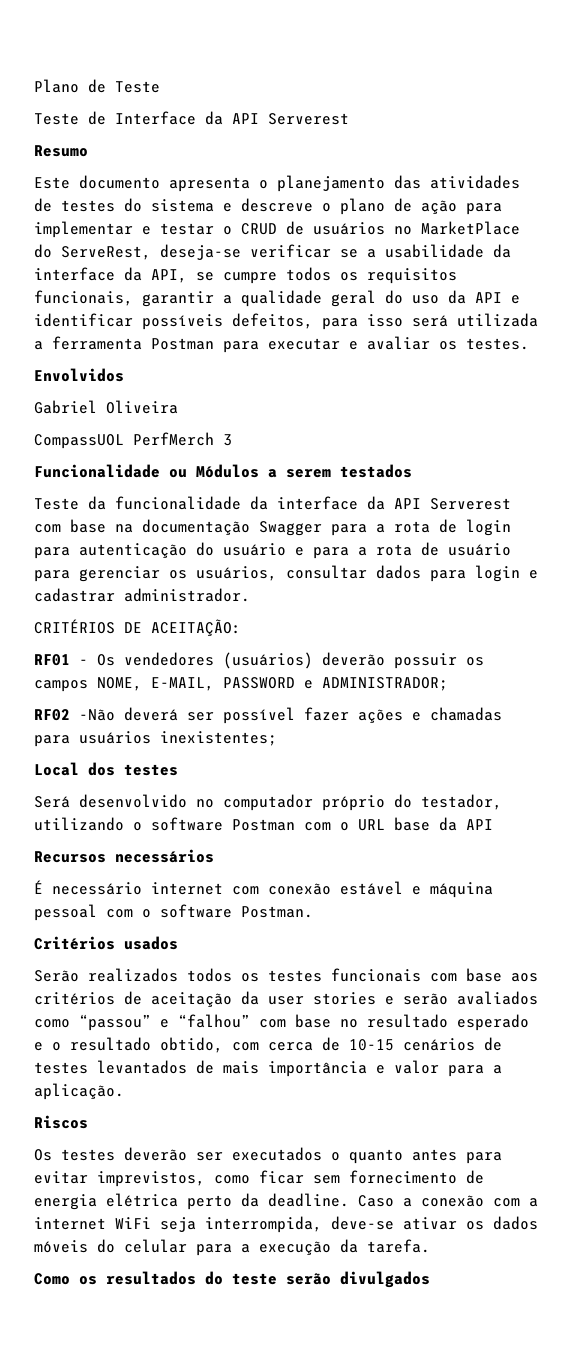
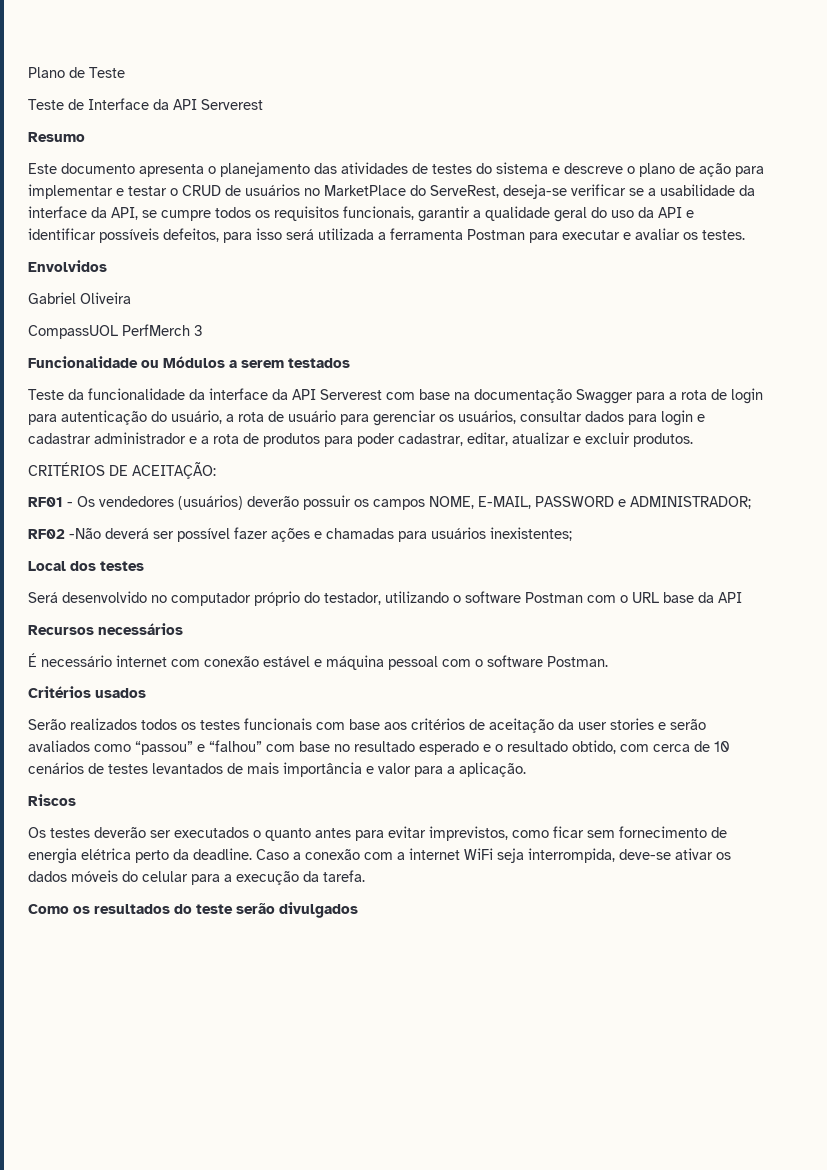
[223,543,349,559] usuário e para -> [171,410,222,424] usuário,
[124,588,250,602] administrador. -> [94,432,693,447] administrador e a rota de produtos para poder cadastrar, editar, atualizar e excluir produtos.
[349,1039,394,1051] 10-15 -> [714,741,730,752] 10

